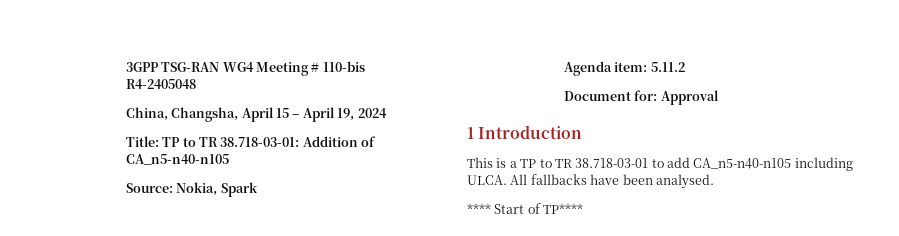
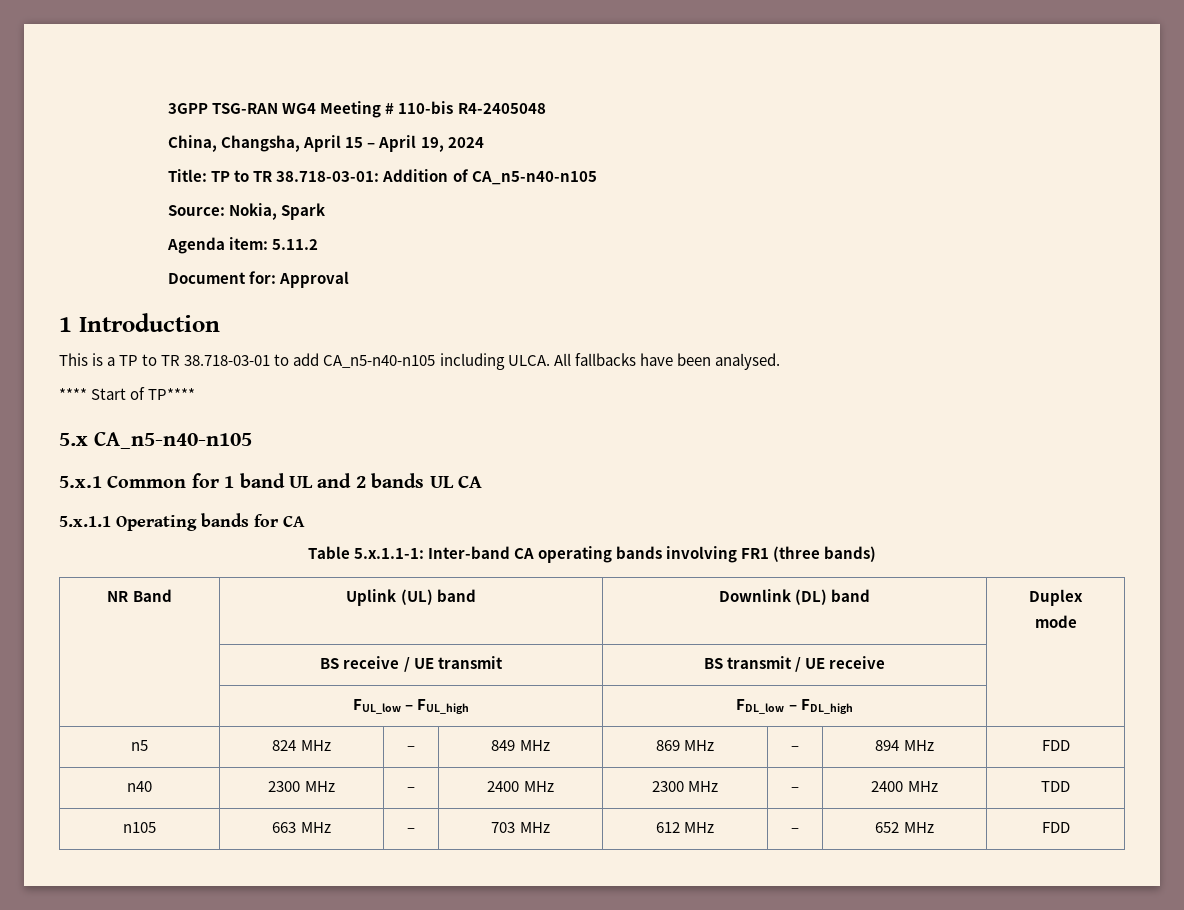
(584, 208) none -> [59,431,252,449] [59,473,482,488] [59,513,305,531] [307,546,877,563] [107,589,172,602] [346,589,476,606] [718,589,871,605] [1029,589,1083,606] [1034,615,1077,628] [320,656,503,672] [703,656,886,672] [352,699,470,714] [736,699,853,714] [131,740,148,751] [272,740,331,751] [407,746,415,751] [491,740,550,751] [655,740,715,751] [791,746,799,751] [875,740,934,751] [1041,740,1070,751] [127,781,152,792] [268,781,335,792] [407,787,415,792] [487,781,554,792] [651,781,719,792] [791,787,799,792] [871,781,938,792] [1041,781,1070,792] [123,822,156,833] [272,822,331,833] [407,828,415,833] [491,822,550,833] [655,822,715,833] [791,828,799,833] [875,822,934,833] [1041,822,1070,833] // 5.x CA_n5-n40-n105 // 5.x.1 Common for 1 band UL and 2 bands UL CA // 5.x.1.1 Operating bands for CA // Table 5.x.1.1-1: Inter-band CA operating bands involving FR1 (three bands) // NR Band | Uplink (UL) band | Downlink (DL) band | Duplex // mode // | BS receive / UE transmit | BS transmit / UE receive | // | FUL_low – FUL_high | FDL_low – FDL_high | // n5 | 824 MHz | – | 849 MHz | 869 MHz | – | 894 MHz | FDD // n40 | 2300 MHz | – | 2400 MHz | 2300 MHz | – | 2400 MHz | TDD // n105 | 663 MHz | – | 703 MHz | 612 MHz | – | 652 MHz | FDD

